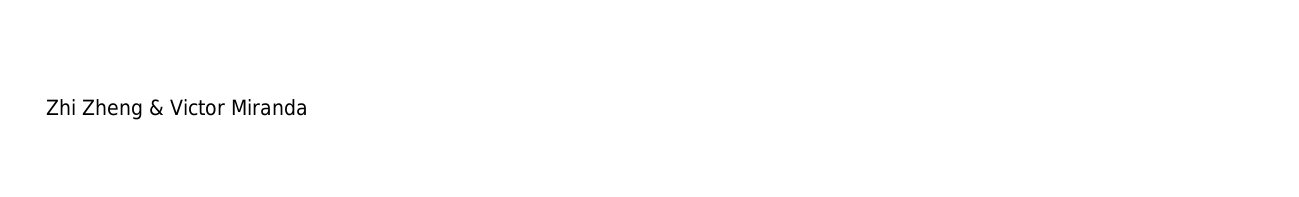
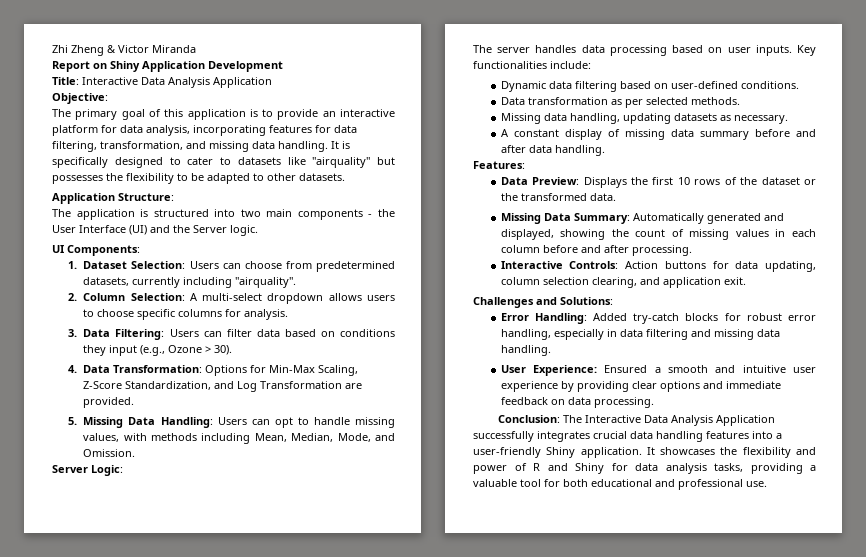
(308, 107) none -> [52,61,283,72] [52,77,272,88] [52,93,108,104] [52,109,396,120] [52,125,357,136] [52,141,350,152] [52,157,395,168] [52,173,345,184] [52,193,174,204] [52,209,395,220] [52,225,258,236] [52,245,140,256] [67,261,395,272] [83,277,297,288] [67,293,395,304] [83,309,289,320] [67,329,395,340] [83,345,233,356] [67,365,359,376] [83,381,363,392] [83,397,135,408] [67,417,395,428] [83,433,395,444] [83,449,136,457] [52,465,123,476] [473,45,816,56] [473,61,591,69] [500,81,799,92] [500,97,740,108] [500,113,788,124] [500,129,816,140] [500,145,605,156] [473,161,525,169] [500,177,817,188] [500,193,616,201] [500,213,784,224] [500,229,817,240] [500,245,692,256] [500,261,816,272] [500,277,746,288] [473,297,613,308] [500,313,816,324] [500,329,780,340] [500,345,551,356] [500,365,816,376] [500,381,781,392] [500,397,654,408] [498,415,776,426] [473,431,782,442] [473,447,816,458] [473,463,816,474] [473,479,767,490] // Report on Shiny Application Development // Title: Interactive Data Analysis Application // Objective: // The primary goal of this application is to provide an interactive platform for data analysis, incorporating features for data filtering, transformation, and missing data handling. It is specifically designed to cater to datasets like "airquality" but possesses the flexibility to be adapted to other datasets. // Application Structure: // The application is structured into two main components - the User Interface (UI) and the Server logic. // UI Components: // 1. Dataset Selection: Users can choose from predetermined datasets, currently including "airquality". // 2. Column Selection: A multi-select dropdown allows users to choose specific columns for analysis. // 3. Data Filtering: Users can filter data based on conditions they input (e.g., Ozone > 30). // 4. Data Transformation: Options for Min-Max Scaling, Z-Score Standardization, and Log Transformation are provided. // 5. Missing Data Handling: Users can opt to handle missing values, with methods including Mean, Median, Mode, and Omission. // Server Logic: // The server handles data processing based on user inputs. Key functionalities include: // Dynamic data filtering based on user-defined conditions. // Data transformation as per selected methods. // Missing data handling, updating datasets as necessary. // A constant display of missing data summary before and after data handling. // Features: // Data Preview: Displays the first 10 rows of the dataset or the transformed data. // Missing Data Summary: Automatically generated and displayed, showing the count of missing values in each column before and after processing. // Interactive Controls: Action buttons for data updating, column selection clearing, and application exit. // Challenges and Solutions: // Error Handling: Added try-catch blocks for robust error handling, especially in data filtering and missing data handling. // User Experience: Ensured a smooth and intuitive user experience by providing clear options and immediate feedback on data processing. // Conclusion: The Interactive Data Analysis Application successfully integrates crucial data handling features into a user-friendly Shiny application. It showcases the flexibility and power of R and Shiny for data analysis tasks, providing a valuable tool for both educational and professional use.

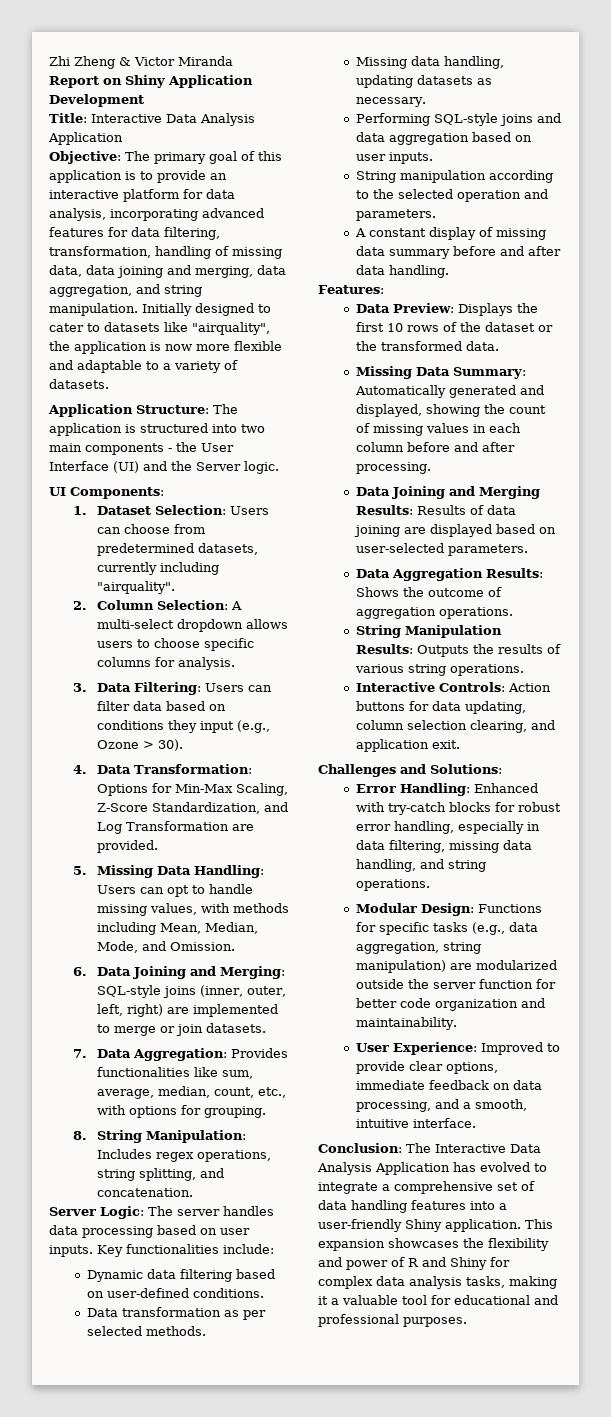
(108, 98) // -> (121, 157) none
(266, 130) none -> [202,208,264,218] advanced
[186,141,350,152] [52,157,108,168] and missing data handling. It is specifically -> [155,246,282,259] [49,265,286,278] [49,284,202,297] [49,303,192,316] handling of missing data, data joining and merging, data aggregation, and string manipulation. Initially
[312,157,395,168] [52,173,296,184] "airquality" but possesses the flexibility to be adapted to other -> [192,322,270,335] [49,341,282,354] [49,360,238,373] "airquality", the application is now more flexible and adaptable to a variety of
(174, 197) // -> (209, 409) none
(136, 453) none -> [72,966,285,979] [96,985,286,998] [96,1004,278,1017] [96,1023,266,1036] [72,1048,288,1061] [96,1067,253,1079] [96,1086,286,1099] [96,1105,266,1118] [72,1130,246,1143] [96,1149,271,1162] [96,1168,224,1181] [96,1188,193,1197] // 6. Data Joining and Merging: SQL-style joins (inner, outer, left, right) are implemented to merge or join datasets. // 7. Data Aggregation: Provides functionalities like sum, average, median, count, etc., with options for grouping. // 8. String Manipulation: Includes regex operations, string splitting, and concatenation.
(123, 470) // -> (144, 1212) none
(788, 119) none -> [356,113,562,126] [356,132,533,145] [356,152,434,164] [356,170,554,183] [356,189,549,202] [356,209,437,221] // Performing SQL-style joins and data aggregation based on user inputs. // String manipulation according to the selected operation and parameters.
(692, 250) none -> [356,486,541,499] [356,505,517,515] [354,524,557,537] [356,543,529,556] [356,568,544,581] [356,587,503,597] [356,607,514,619] [356,625,503,638] [356,644,562,657] [355,664,525,676] // Data Joining and Merging Results: Results of data joining are displayed based on user-selected parameters. // Data Aggregation Results: Shows the outcome of aggregation operations. // String Manipulation Results: Outputs the results of various string operations.
[593,313,628,321] Added -> [474,783,539,793] [356,802,386,812] Enhanced with
[645,329,780,340] [500,345,551,356] [500,365,816,376] [500,381,781,392] [500,397,654,408] filtering and missing data handling. // User Experience: Ensured a smooth and intuitive user experience by providing clear options and immediate feedback on data processing. -> [389,840,533,853] [356,859,487,872] [356,879,431,891] [356,903,543,916] [356,922,539,935] [356,942,482,954] [356,960,558,973] [356,979,557,989] [356,998,546,1011] [356,1017,458,1030] [356,1042,561,1055] [356,1061,499,1074] [356,1080,543,1090] [356,1099,528,1112] [356,1118,477,1128] filtering, missing data handling, and string operations. // Modular Design: Functions for specific tasks (e.g., data aggregation, string manipulation) are modularized outside the server function for better code organization and maintainability. // User Experience: Improved to provide clear options, immediate feedback on data processing, and a smooth, intuitive interface.
[473,431,627,442] successfully integrates crucial -> [453,1162,547,1172] [318,1181,535,1194] has evolved to integrate a comprehensive set of
[646,447,655,455] It -> [525,1219,553,1229] [318,1239,385,1251] This expansion
(628, 467) none -> [318,1276,373,1289] complex
[750,463,803,474] providing -> [509,1276,557,1289] [318,1296,328,1305] making it
[563,479,588,487] both -> (451, 1300) none
[746,481,767,487] use. -> [403,1317,467,1327] purposes.

